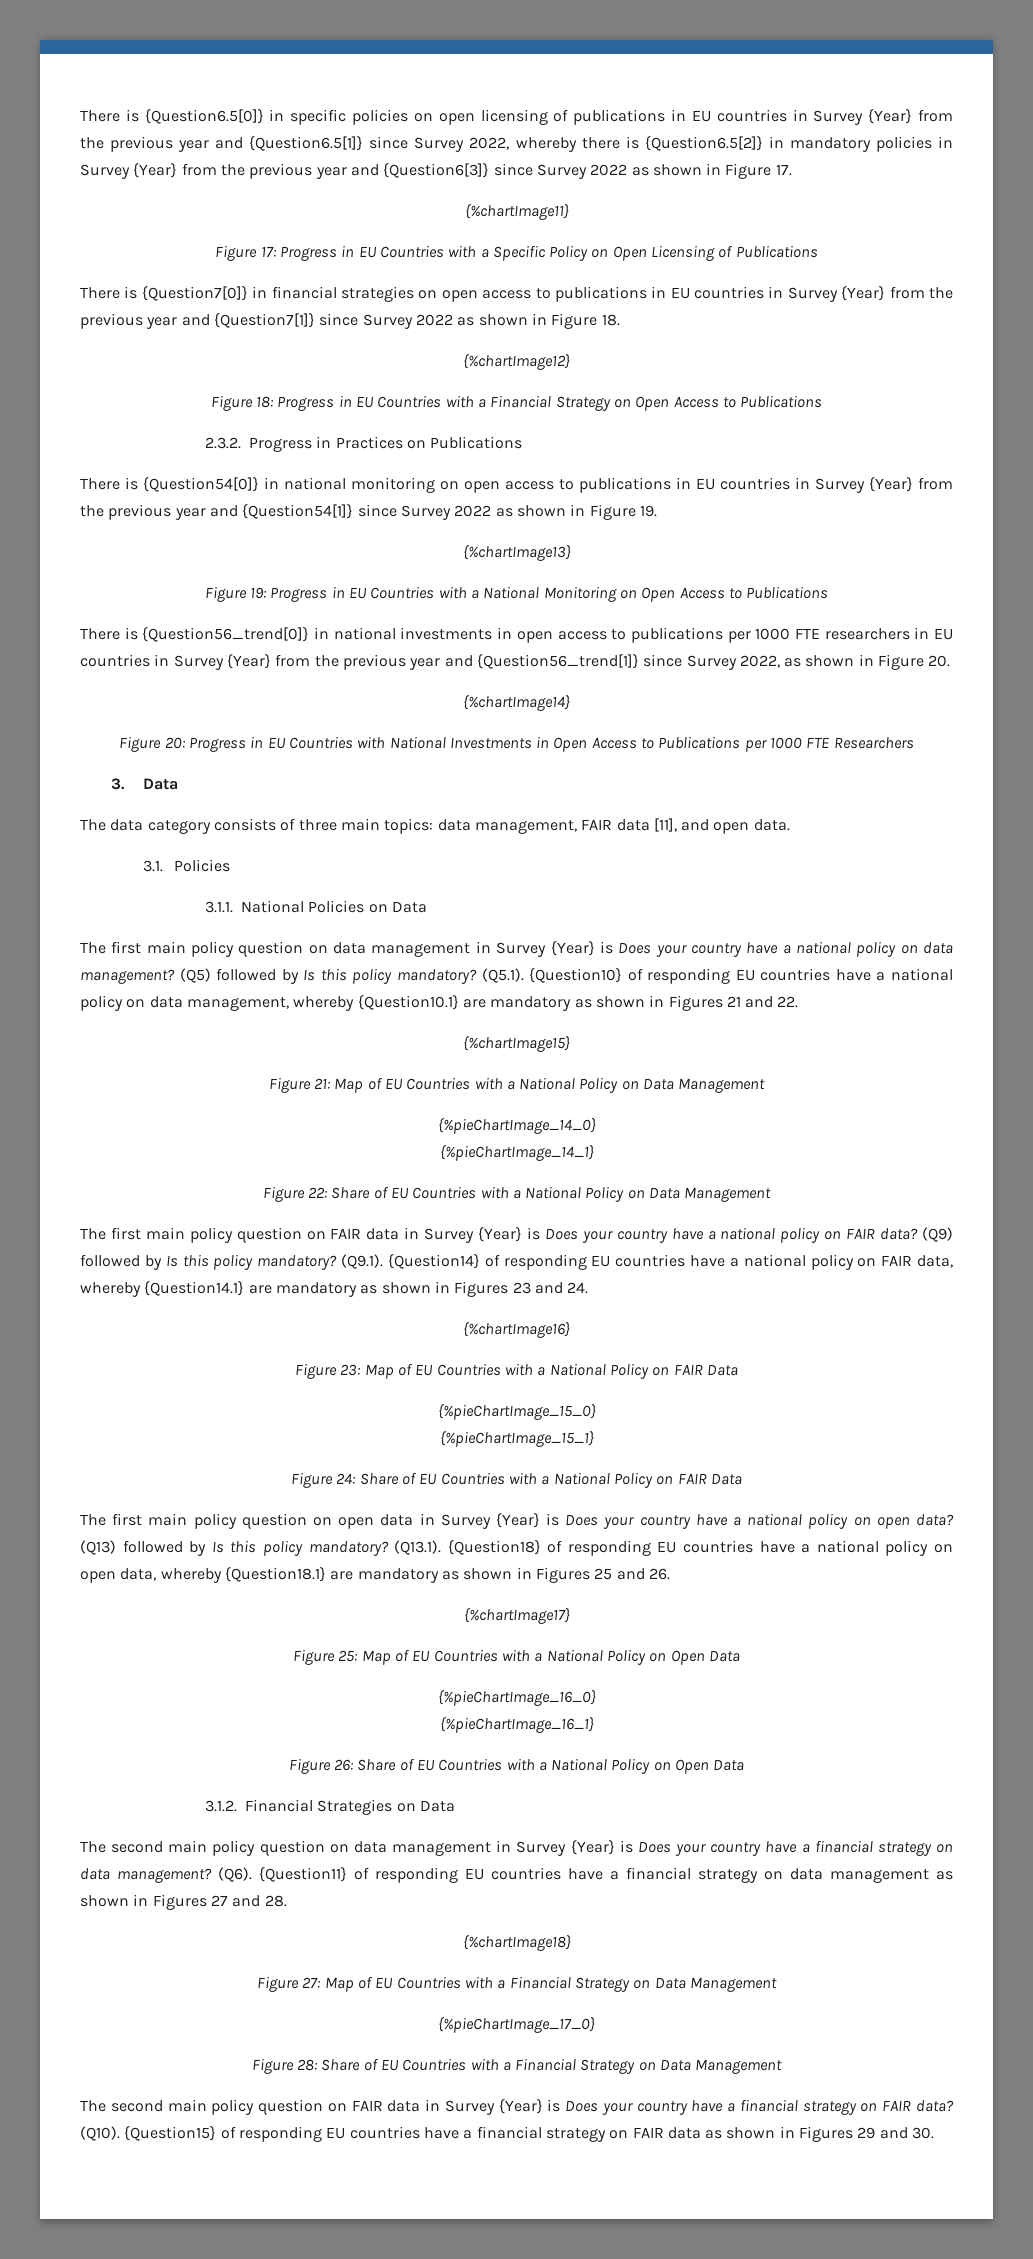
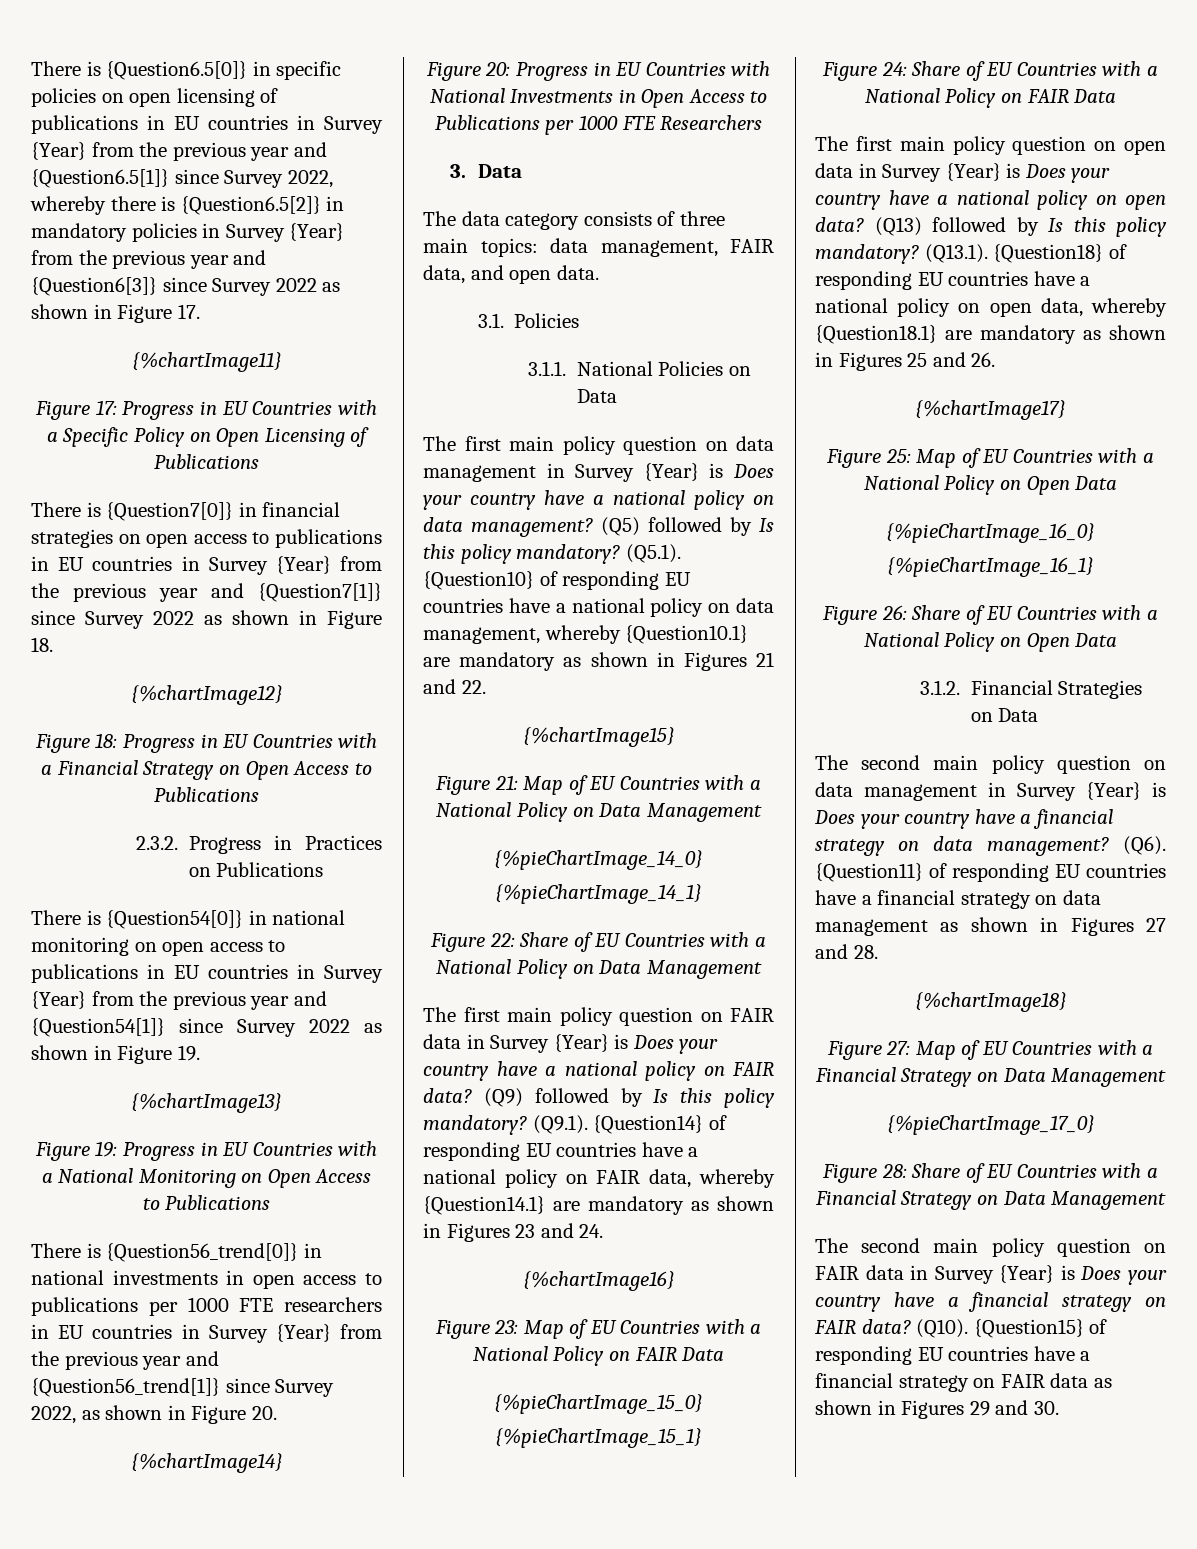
[616,818,677,832] data [11], -> [423,265,465,284] data,

